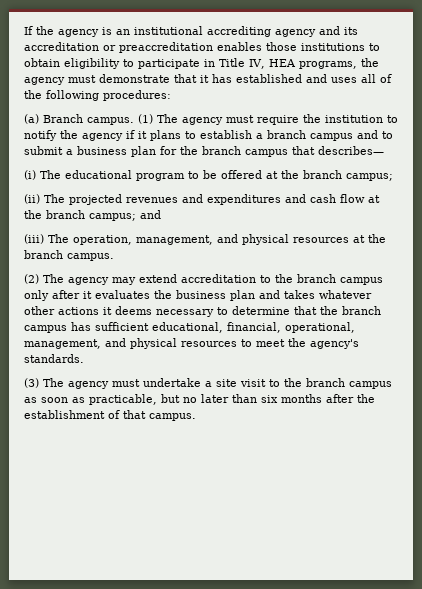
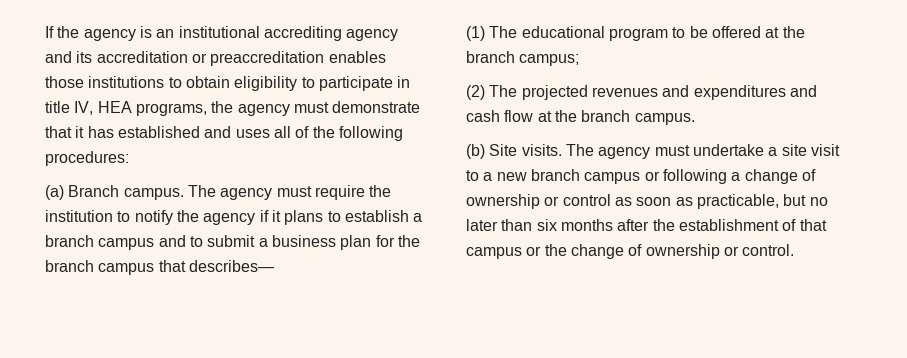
[219,58,245,67] Title -> [45,101,70,113] title
[138,114,153,124] (1) -> (184, 194) none
[24,170,36,180] (i) -> [466,26,485,41] (1)
[24,194,40,204] (ii) -> [466,85,485,100] (2)
[89,210,161,221] [24,234,386,245] [24,250,114,261] [24,274,383,285] [24,290,372,301] [24,306,381,317] [24,322,355,333] [24,338,359,349] [24,354,84,363] [24,378,39,388] campus; and // (iii) The operation, management, and physical resources at the branch campus. // (2) The agency may extend accreditation to the branch campus only after it evaluates the business plan and takes whatever other actions it deems necessary to determine that the branch campus has sufficient educational, financial, operational, management, and physical resources to meet the agency's standards. // (3) -> [634,113,695,125] [466,144,562,159] campus. // (b) Site visits.
[284,378,392,389] the branch campus -> [483,169,816,184] [466,194,611,209] a new branch campus or following a change of ownership or control
[149,413,196,421] campus. -> [466,244,795,259] campus or the change of ownership or control.

